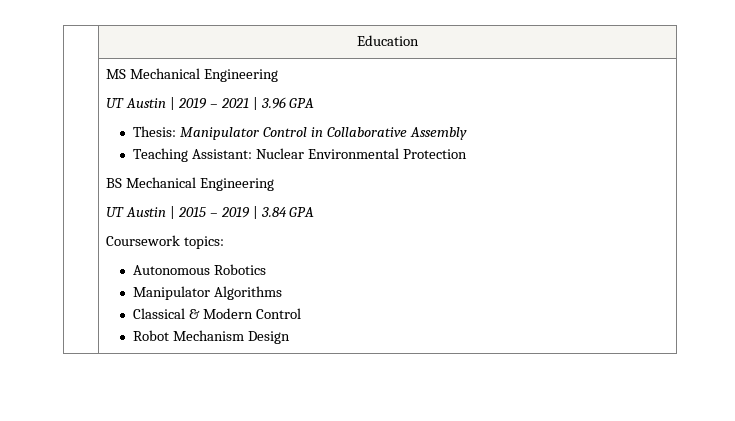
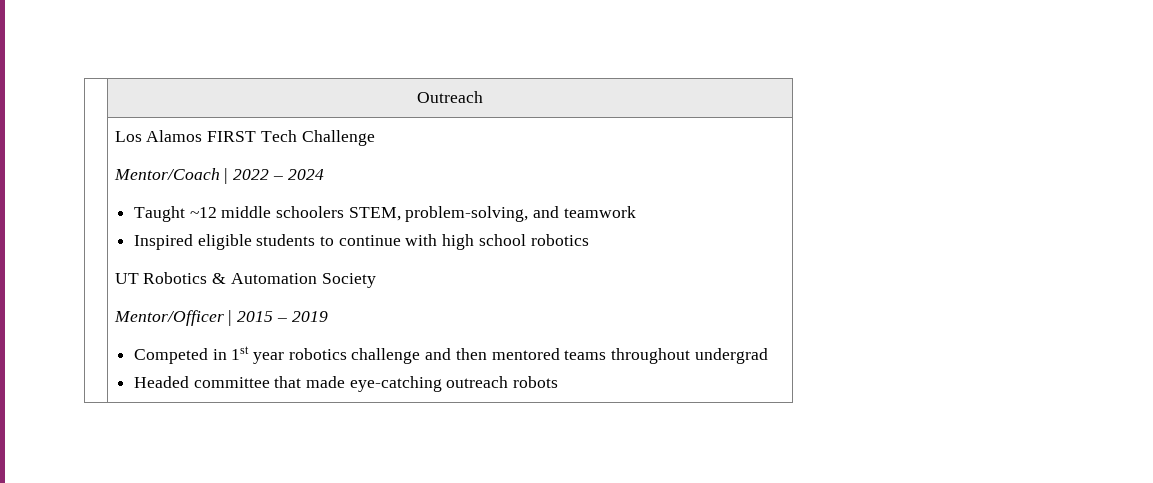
[357,35,419,46] [106,68,278,82] [106,97,315,110] [133,126,467,140] [133,148,467,162] [106,177,274,191] [106,206,315,219] [106,235,225,249] [133,264,267,275] [133,286,283,300] [133,308,301,319] [133,330,290,344] | Education // | MS Mechanical Engineering // UT Austin | 2019 – 2021 | 3.96 GPA // Thesis: Manipulator Control in Collaborative Assembly // Teaching Assistant: Nuclear Environmental Protection // BS Mechanical Engineering // UT Austin | 2015 – 2019 | 3.84 GPA // Coursework topics: // Autonomous Robotics // Manipulator Algorithms // Classical & Modern Control // Robot Mechanism Design -> [417,91,483,103] [114,130,375,146] [113,168,324,184] [133,206,636,222] [133,234,589,250] [114,272,376,288] [113,310,328,326] [133,346,768,364] [133,376,559,392] | Outreach // | Los Alamos FIRST Tech Challenge // Mentor/Coach | 2022 – 2024 // Taught ~12 middle schoolers STEM, problem-solving, and teamwork // Inspired eligible students to continue with high school robotics // UT Robotics & Automation Society // Mentor/Officer | 2015 – 2019 // Competed in 1st year robotics challenge and then mentored teams throughout undergrad // Headed committee that made eye-catching outreach robots

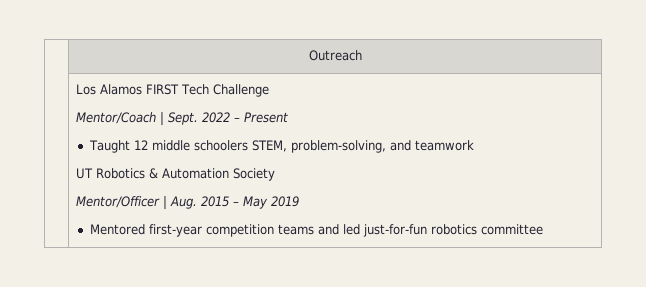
(229, 176) none -> [167,112,198,125] Sept.
[287,169,324,180] 2024 -> [243,112,288,123] Present
[189,207,217,218] ~12 -> [134,140,149,150] 12
[133,234,589,250] // Inspired eligible students to continue with high school robotics -> (475, 145) none
(233, 318) none -> [169,196,197,209] Aug.
(287, 320) none -> [242,196,268,209] May
[133,346,768,364] [133,376,559,392] Competed in 1st year robotics challenge and then mentored teams throughout undergrad // Headed committee that made eye-catching outreach robots -> [90,224,544,237] Mentored first-year competition teams and led just-for-fun robotics committee

